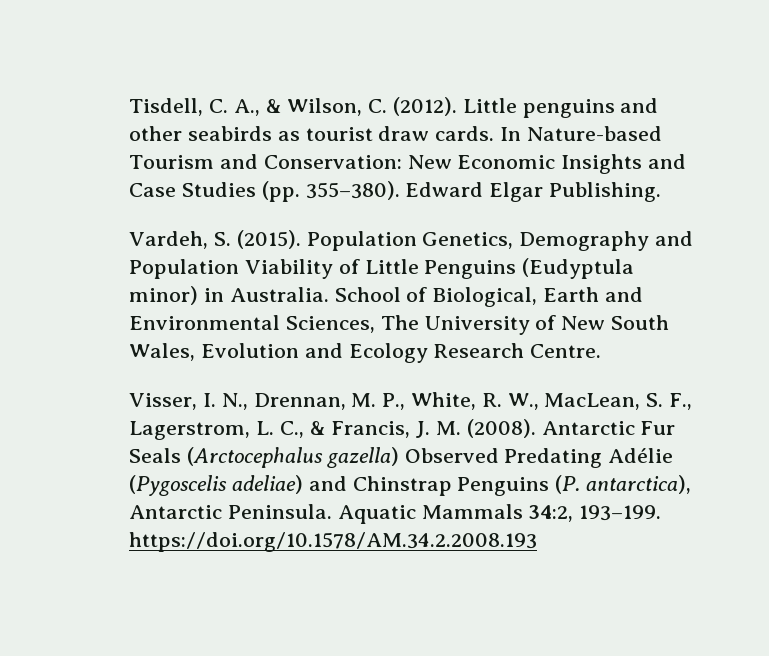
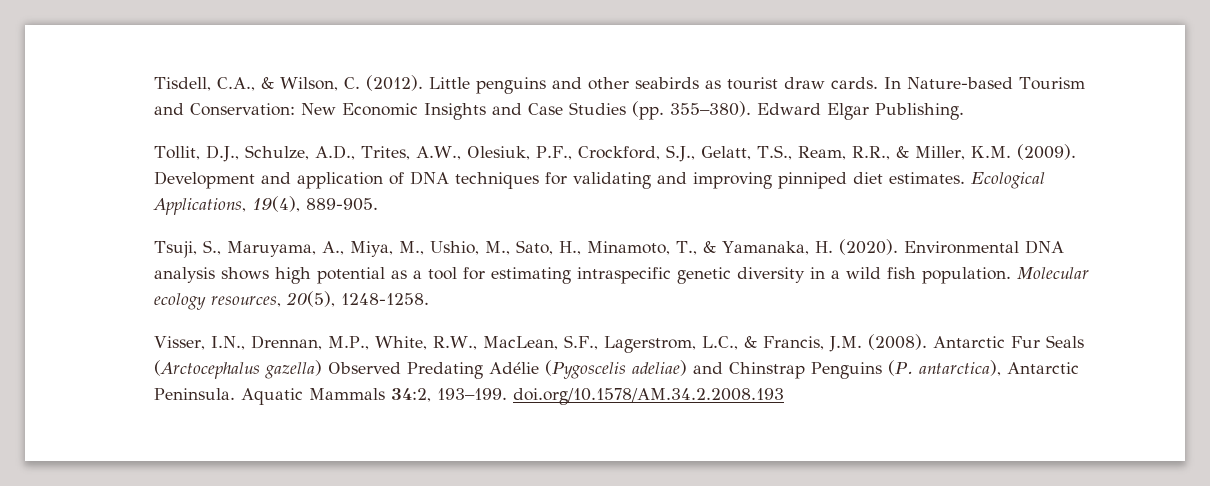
[209,99,260,116] C. A., -> [216,77,255,91] C.A.,
[129,230,694,251] [129,258,635,279] [129,286,643,307] [129,315,670,335] [129,343,602,363] [129,392,693,410] [129,421,462,440] Vardeh, S. (2015). Population Genetics, Demography and Population Viability of Little Penguins (Eudyptula minor) in Australia. School of Biological, Earth and Environmental Sciences, The University of New South Wales, Evolution and Ecology Research Centre. // Visser, I. N., Drennan, M. P., White, R. W., MacLean, S. F., Lagerstrom, L. C., & Francis, J. M. -> [153,144,1076,162] [153,171,1045,189] [152,196,378,215] [153,239,1064,258] [153,267,1089,284] [153,291,429,310] [153,335,862,353] Tollit, D.J., Schulze, A.D., Trites, A.W., Olesiuk, P.F., Crockford, S.J., Gelatt, T.S., Ream, R.R., & Miller, K.M. (2009). Development and application of DNA techniques for validating and improving pinniped diet estimates. Ecological Applications, 19(4), 889-905. // Tsuji, S., Maruyama, A., Miya, M., Ushio, M., Sato, H., Minamoto, T., & Yamanaka, H. (2020). Environmental DNA analysis shows high potential as a tool for estimating intraspecific genetic diversity in a wild fish population. Molecular ecology resources, 20(5), 1248-1258. // Visser, I.N., Drennan, M.P., White, R.W., MacLean, S.F., Lagerstrom, L.C., & Francis, J.M.
[129,532,538,552] https://doi.org/10.1578/AM.34.2.2008.193 -> [512,388,784,405] doi.org/10.1578/AM.34.2.2008.193

